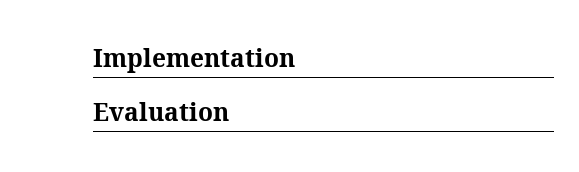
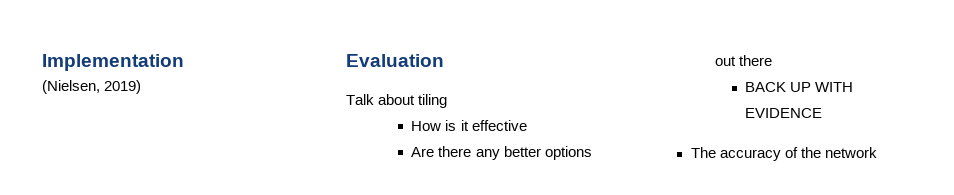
(295, 60) none -> [42,80,142,94] // (Nielsen, 2019)
(229, 111) none -> [346,94,448,108] [411,120,527,131] [411,146,592,160] [715,55,773,66] [745,82,854,92] [745,108,823,118] [690,147,878,161] // Talk about tiling // How is it effective // Are there any better options out there // BACK UP WITH EVIDENCE // The accuracy of the network

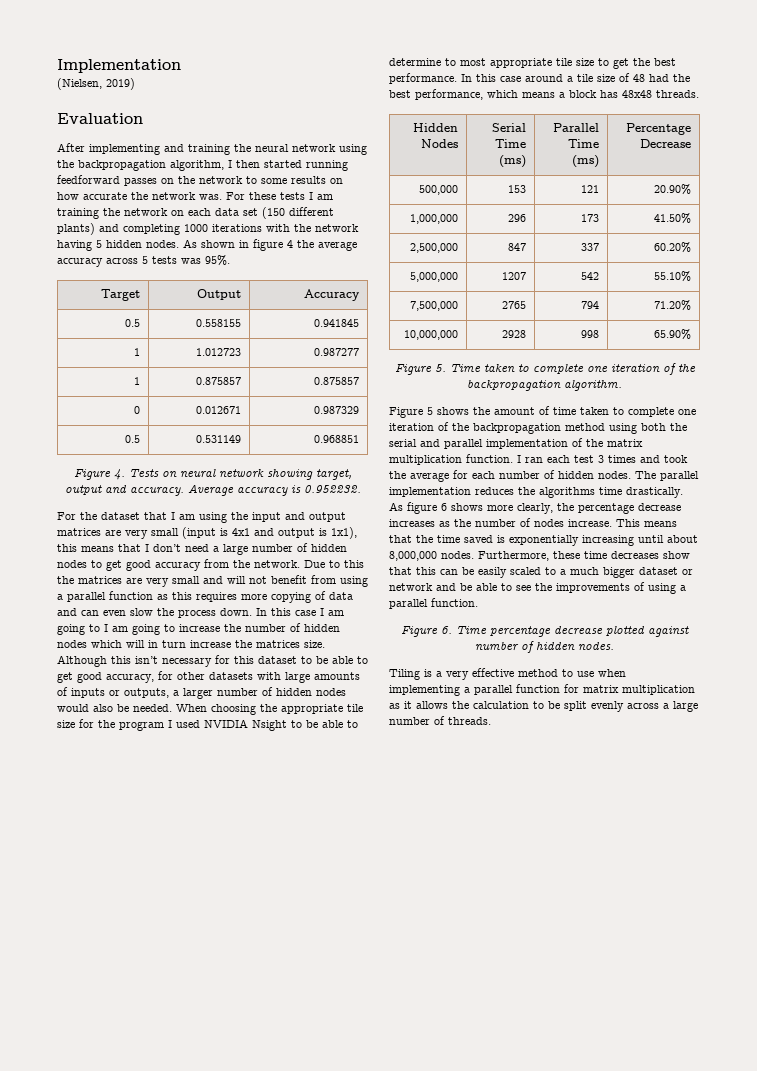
[346,94,448,108] [411,120,527,131] [411,146,592,160] [715,55,773,66] [745,82,854,92] [745,108,823,118] [690,147,878,161] Talk about tiling // How is it effective // Are there any better options out there // BACK UP WITH EVIDENCE // The accuracy of the network -> [57,143,367,155] [57,160,348,171] [57,175,343,186] [57,192,333,200] [57,207,334,219] [57,223,359,235] [57,239,357,251] [57,255,230,267] [101,289,141,301] [197,289,242,300] [304,289,361,301] [125,319,141,327] [196,319,242,327] [314,319,360,327] [134,348,141,356] [196,348,242,356] [314,348,360,356] [134,377,141,385] [196,377,242,385] [314,377,360,385] [134,406,141,414] [196,406,242,414] [314,406,360,414] [125,435,141,443] [196,435,242,443] [314,435,360,443] [73,469,352,480] [64,484,361,496] [57,512,346,523] [57,527,357,539] [57,543,347,555] [57,559,364,571] [57,575,368,587] [57,591,353,603] [57,608,344,618] [57,623,340,635] [57,640,325,648] [57,655,368,667] [57,671,360,683] [57,687,346,699] [57,704,363,715] [57,719,358,731] [389,58,676,69] [389,73,690,84] [389,89,699,100] [413,123,459,132] [421,139,459,148] [492,123,527,132] [495,139,527,148] [499,155,527,168] [553,123,600,132] [568,139,600,148] [572,155,600,168] [626,123,692,135] [640,139,692,148] [419,185,459,195] [508,185,527,193] [581,185,600,193] [654,184,692,195] [410,214,459,224] [508,214,527,222] [581,214,600,222] [654,213,692,224] [410,243,459,253] [508,243,527,251] [581,243,600,251] [654,242,692,253] [410,272,459,282] [502,272,527,280] [581,272,600,280] [654,271,692,282] [410,301,459,311] [502,301,527,309] [581,301,600,309] [654,300,692,311] [404,330,459,340] [502,330,527,338] [581,330,600,338] [654,329,692,340] [394,363,696,375] [467,379,622,391] [389,406,696,418] [389,422,687,434] [389,438,643,449] [389,454,688,465] [389,470,699,482] [389,487,683,498] [389,502,681,514] [389,518,677,527] [389,535,698,546] [389,551,690,561] [389,567,693,578] [389,582,686,594] [389,598,478,609] [401,626,689,637] [475,641,614,653] [389,668,626,680] [389,684,695,696] [389,701,698,712] [389,716,491,725] After implementing and training the neural network using the backpropagation algorithm, I then started running feedforward passes on the network to some results on how accurate the network was. For these tests I am training the network on each data set (150 different plants) and completing 1000 iterations with the network having 5 hidden nodes. As shown in figure 4 the average accuracy across 5 tests was 95%. // Target | Output | Accuracy // 0.5 | 0.558155 | 0.941845 // 1 | 1.012723 | 0.987277 // 1 | 0.875857 | 0.875857 // 0 | 0.012671 | 0.987329 // 0.5 | 0.531149 | 0.968851 // Figure 4. Tests on neural network showing target, output and accuracy. Average accuracy is 0.952232. // For the dataset that I am using the input and output matrices are very small (input is 4x1 and output is 1x1), this means that I don’t need a large number of hidden nodes to get good accuracy from the network. Due to this the matrices are very small and will not benefit from using a parallel function as this requires more copying of data and can even slow the process down. In this case I am going to I am going to increase the number of hidden nodes which will in turn increase the matrices size. Although this isn’t necessary for this dataset to be able to get good accuracy, for other datasets with large amounts of inputs or outputs, a larger number of hidden nodes would also be needed. When choosing the appropriate tile size for the program I used NVIDIA Nsight to be able to determine to most appropriate tile size to get the best performance. In this case around a tile size of 48 had the best performance, which means a block has 48x48 threads. // Hidden Nodes | Serial Time (ms) | Parallel Time (ms) | Percentage Decrease // 500,000 | 153 | 121 | 20.90% // 1,000,000 | 296 | 173 | 41.50% // 2,500,000 | 847 | 337 | 60.20% // 5,000,000 | 1207 | 542 | 55.10% // 7,500,000 | 2765 | 794 | 71.20% // 10,000,000 | 2928 | 998 | 65.90% // Figure 5. Time taken to complete one iteration of the backpropagation algorithm. // Figure 5 shows the amount of time taken to complete one iteration of the backpropagation method using both the serial and parallel implementation of the matrix multiplication function. I ran each test 3 times and took the average for each number of hidden nodes. The parallel implementation reduces the algorithms time drastically. As figure 6 shows more clearly, the percentage decrease increases as the number of nodes increase. This means that the time saved is exponentially increasing until about 8,000,000 nodes. Furthermore, these time decreases show that this can be easily scaled to a much bigger dataset or network and be able to see the improvements of using a parallel function. // Figure 6. Time percentage decrease plotted against number of hidden nodes. // Tiling is a very effective method to use when implementing a parallel function for matrix multiplication as it allows the calculation to be split evenly across a large number of threads.

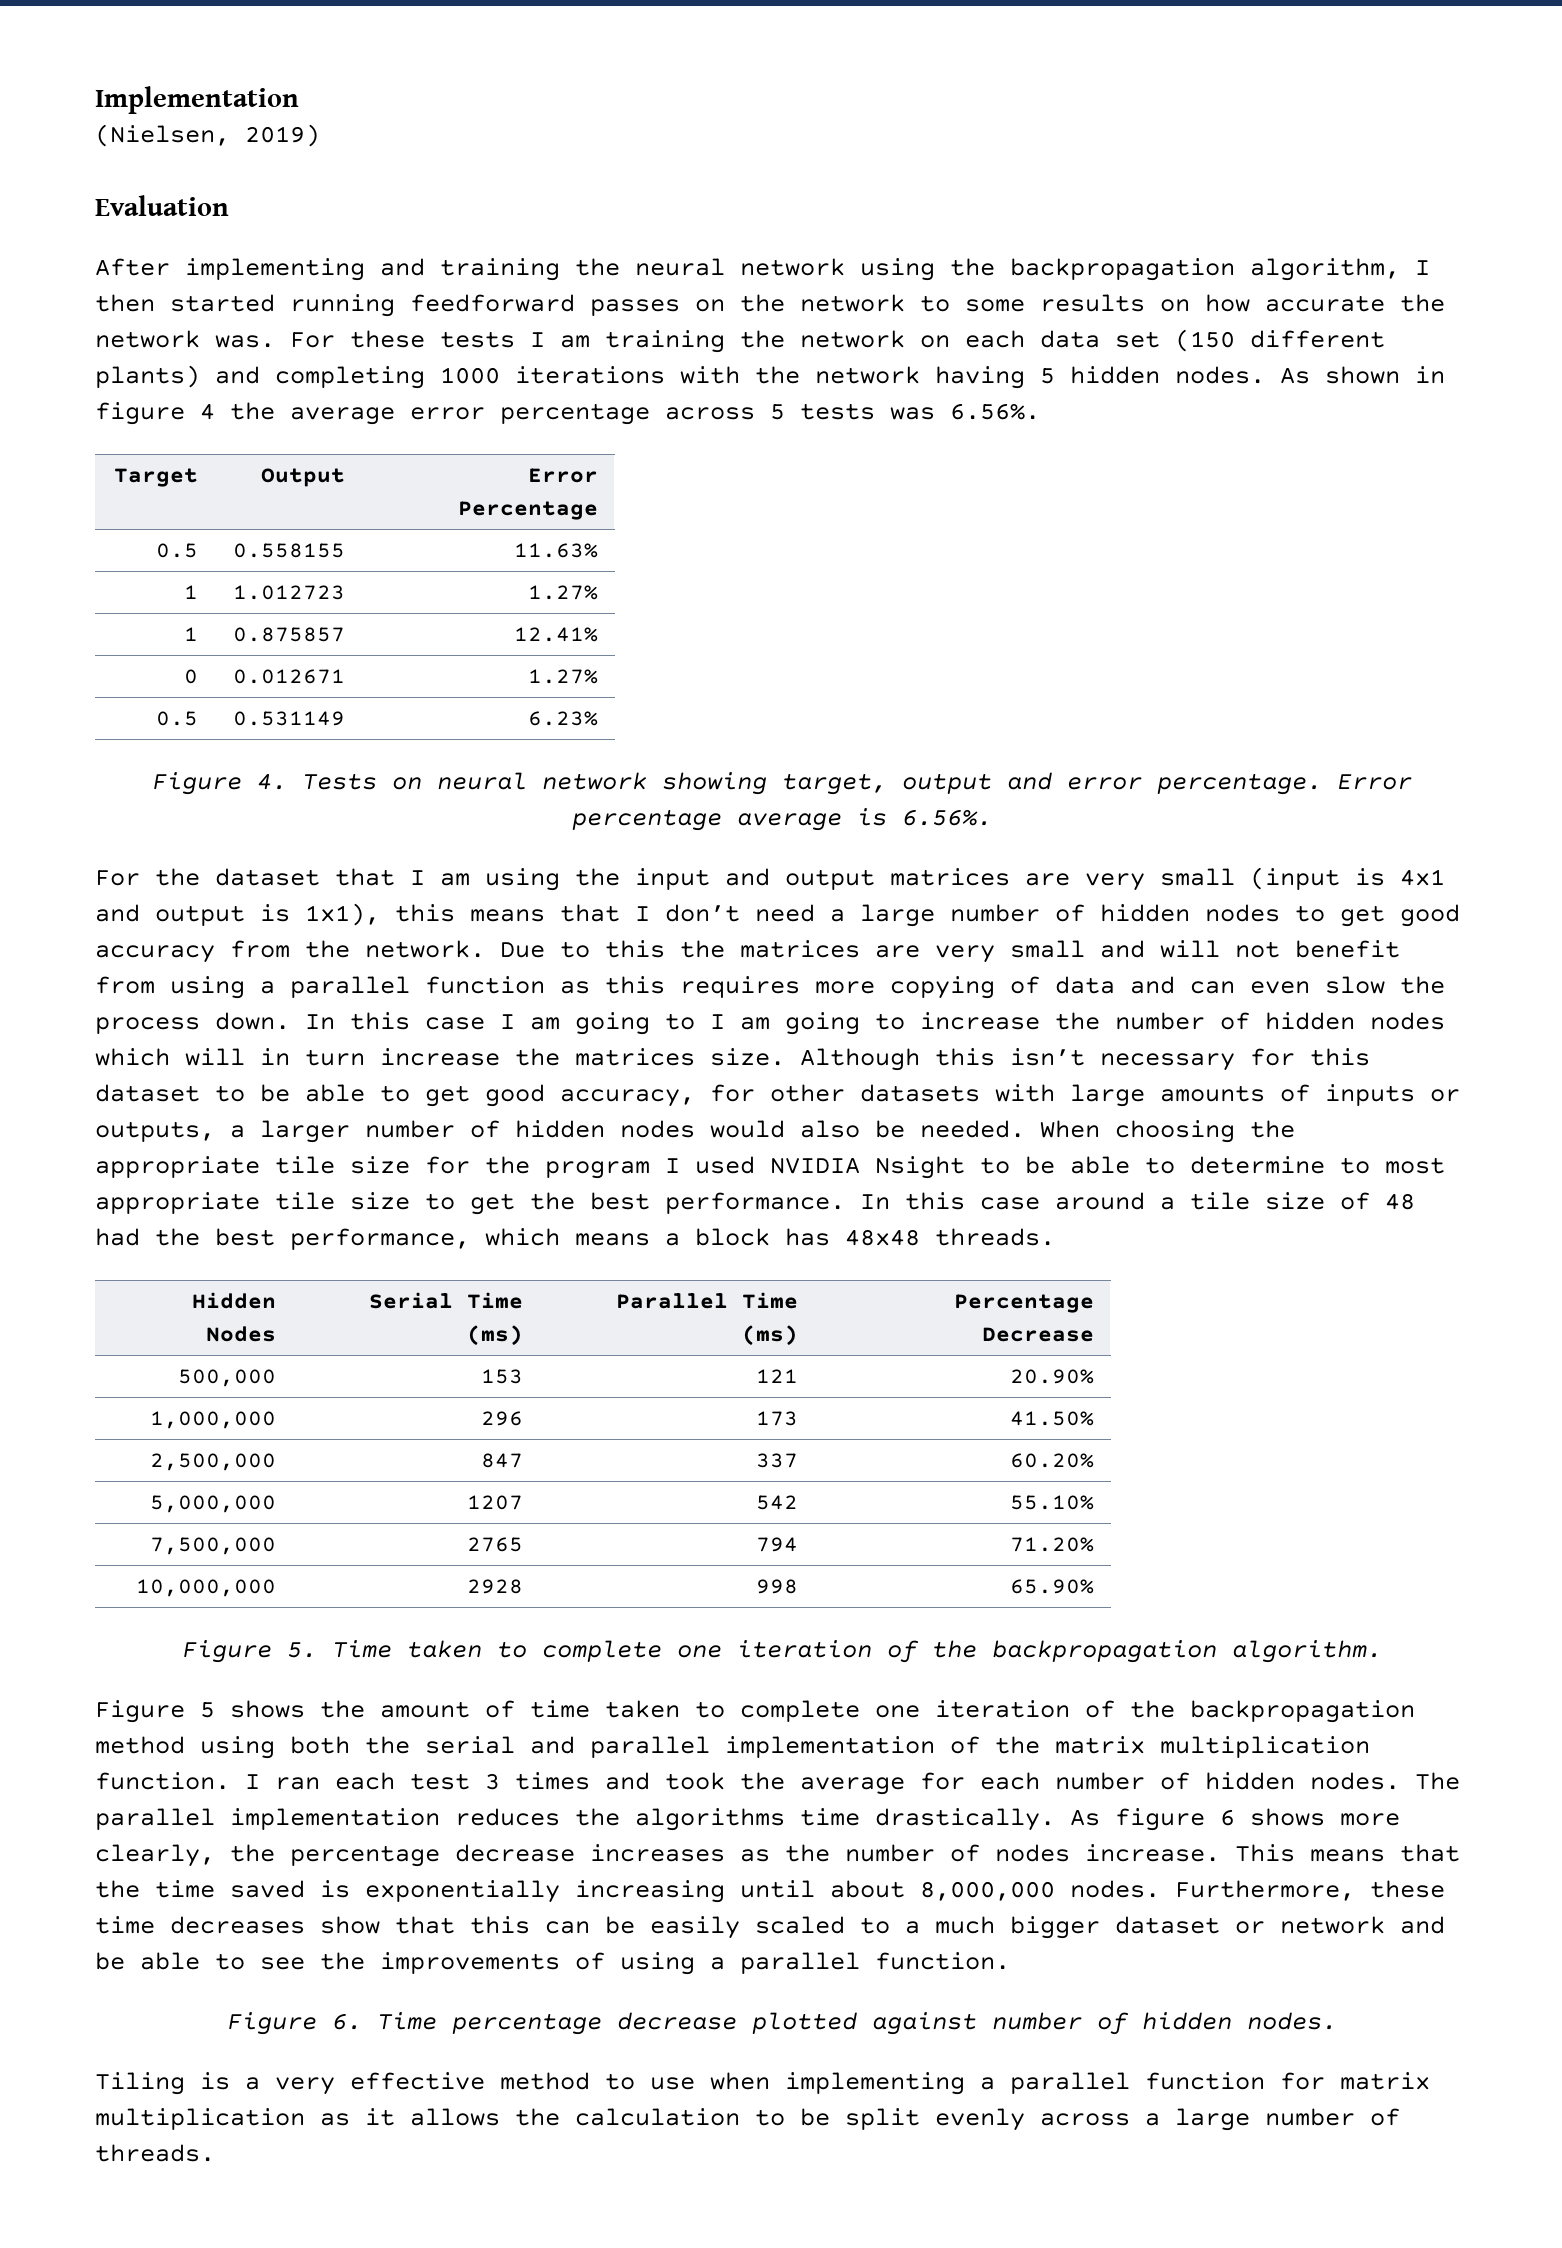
[57,258,103,267] accuracy -> [410,403,650,425] error percentage
[205,255,230,266] 95%. -> [950,403,1040,420] 6.56%.
[304,289,361,301] Accuracy -> [527,468,598,483] [457,501,598,520] Error Percentage
[314,319,360,327] 0.941845 -> [513,543,598,558] 11.63%
[314,348,360,356] 0.987277 -> [527,585,598,600] 1.27%
[314,377,360,385] 0.875857 -> [513,627,598,642] 12.41%
[314,406,360,414] 0.987329 -> [527,669,598,684] 1.27%
[314,435,360,443] 0.968851 -> [527,711,598,726] 6.23%
[129,484,361,496] accuracy. Average accuracy is 0.952232. -> [1067,773,1412,795] [572,808,992,831] error percentage. Error percentage average is 6.56%.

